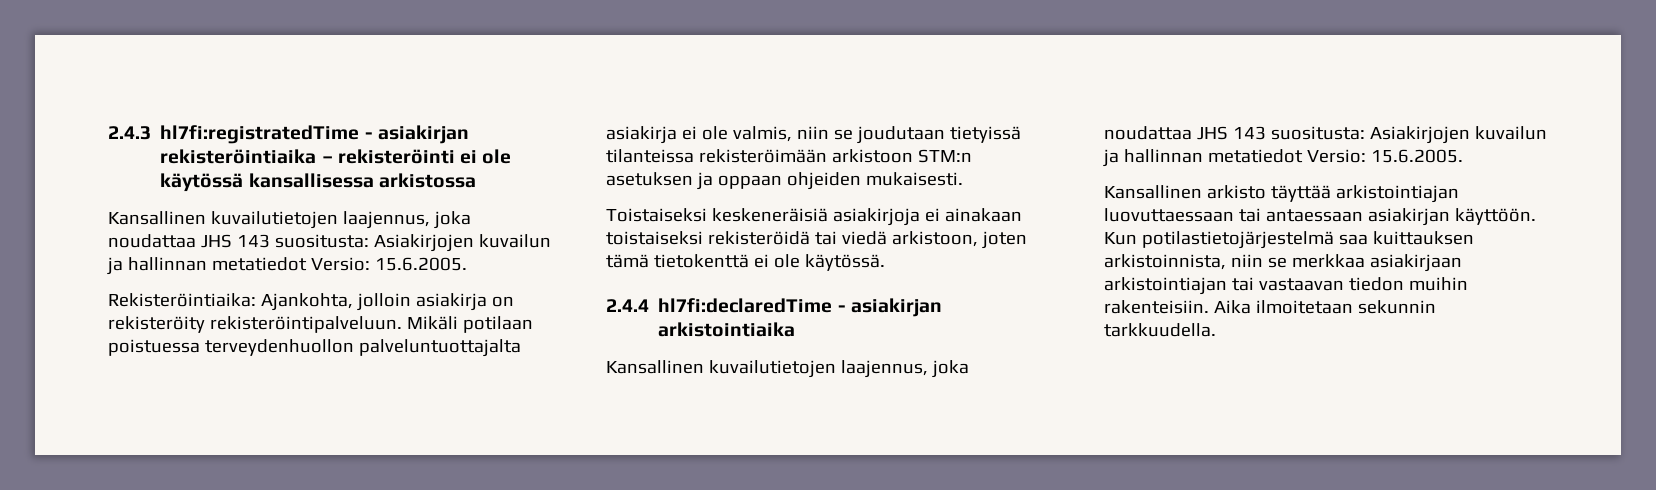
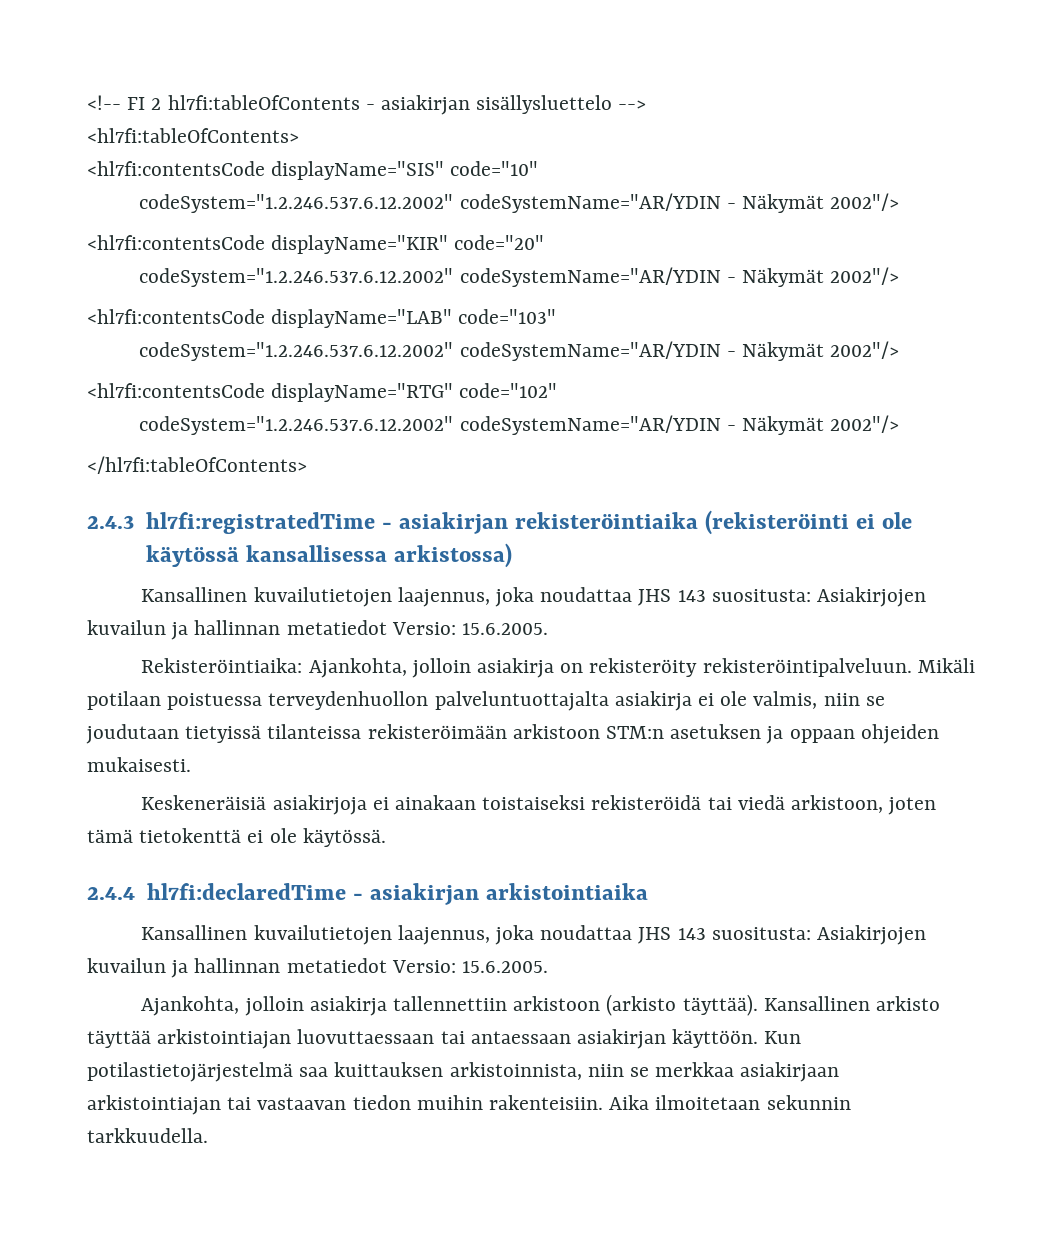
(108, 133) none -> [87,95,647,115] [87,128,299,143] [87,161,539,180] [139,193,900,213] [87,235,545,254] [139,267,900,287] [87,309,557,328] [139,341,900,361] [87,383,558,402] [139,415,900,435] [87,456,307,474] <!-- FI 2 hl7fi:tableOfContents - asiakirjan sisällysluettelo --> // <hl7fi:tableOfContents> // <hl7fi:contentsCode displayName="SIS" code="10" // codeSystem="1.2.246.537.6.12.2002" codeSystemName="AR/YDIN - Näkymät 2002"/> // <hl7fi:contentsCode displayName="KIR" code="20" // codeSystem="1.2.246.537.6.12.2002" codeSystemName="AR/YDIN - Näkymät 2002"/> // <hl7fi:contentsCode displayName="LAB" code="103" // codeSystem="1.2.246.537.6.12.2002" codeSystemName="AR/YDIN - Näkymät 2002"/> // <hl7fi:contentsCode displayName="RTG" code="102" // codeSystem="1.2.246.537.6.12.2002" codeSystemName="AR/YDIN - Näkymät 2002"/> // </hl7fi:tableOfContents> //
[321,149,455,164] – rekisteröinti -> [704,510,849,535] (rekisteröinti
[378,173,476,188] arkistossa -> [393,543,512,568] arkistossa)
[606,208,828,222] Toistaiseksi keskeneräisiä -> [141,795,267,810] Keskeneräisiä
(1463, 156) none -> [141,994,758,1016] Ajankohta, jolloin asiakirja tallennettiin arkistoon (arkisto täyttää).

